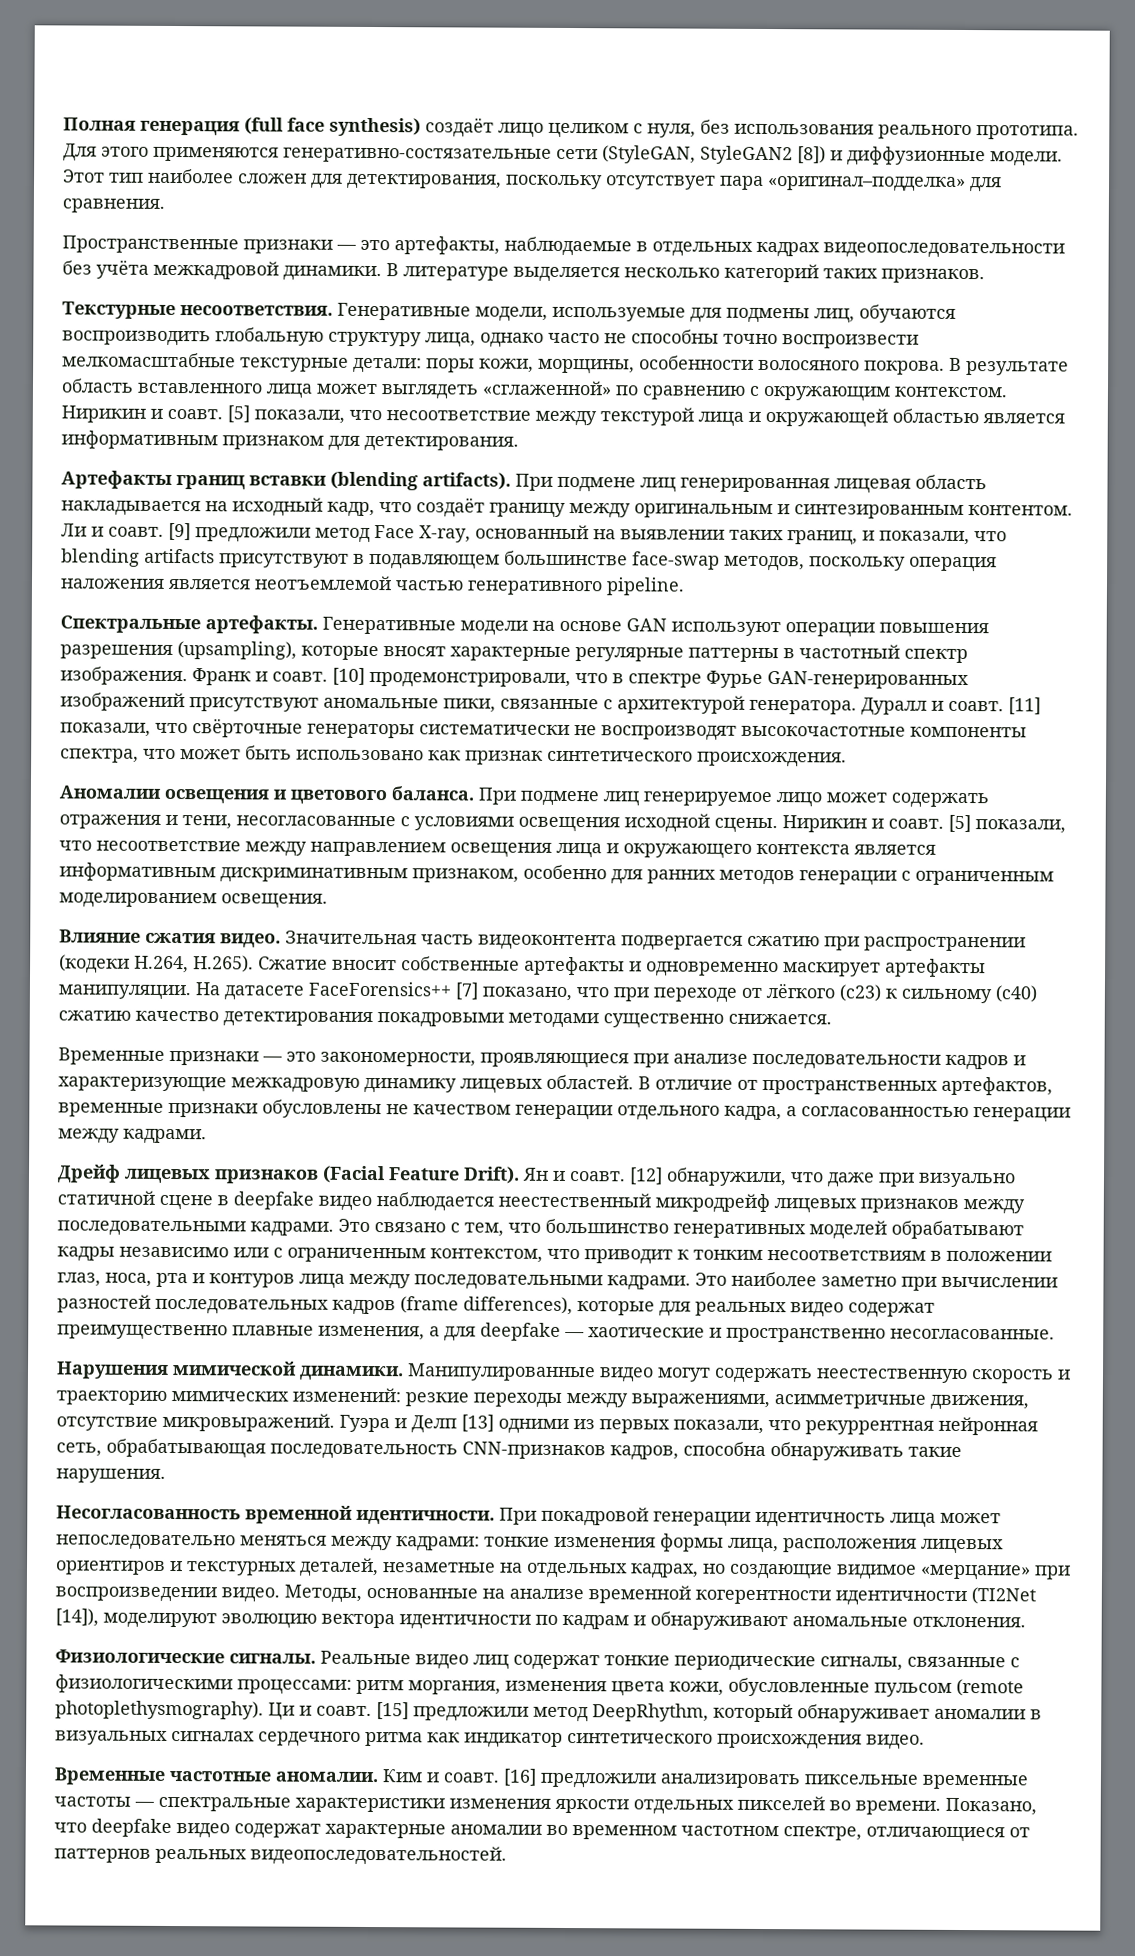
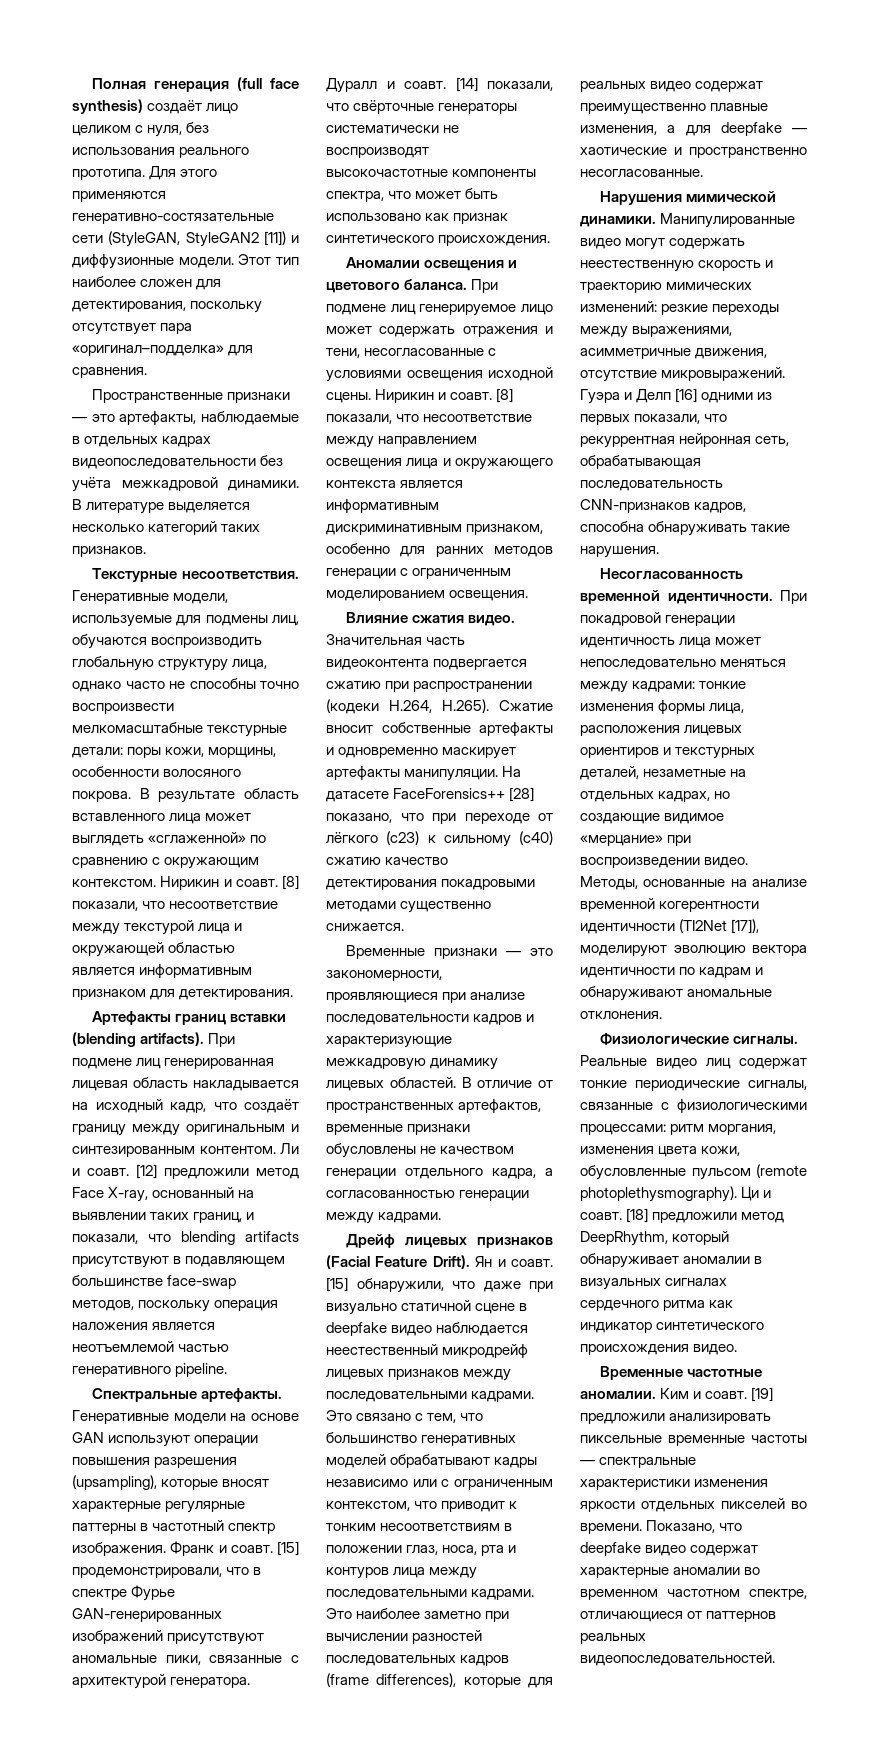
[797,146,826,164] [8]) -> [263,231,286,246] [11])
[227,405,250,423] [5] -> [282,875,299,890] [8]
[168,522,191,541] [9] -> [136,1164,157,1179] [12]
[332,667,365,685] [10] -> [277,1541,299,1556] [15]
[1008,697,1041,715] [11] -> [455,77,478,92] [14]
[948,814,971,833] [5] -> [496,388,514,403] [8]
[455,982,478,1000] [7] -> [509,787,535,802] [28]
[629,1167,663,1185] [12] -> [326,1277,348,1292] [15]
[461,1414,494,1432] [13] -> [675,388,698,403] [16]
[55,1608,99,1627] [14]), -> [731,919,760,934] [17]),
[376,1702,409,1720] [15] -> [626,1208,649,1223] [18]
[503,1768,536,1786] [16] -> [751,1387,774,1402] [19]

